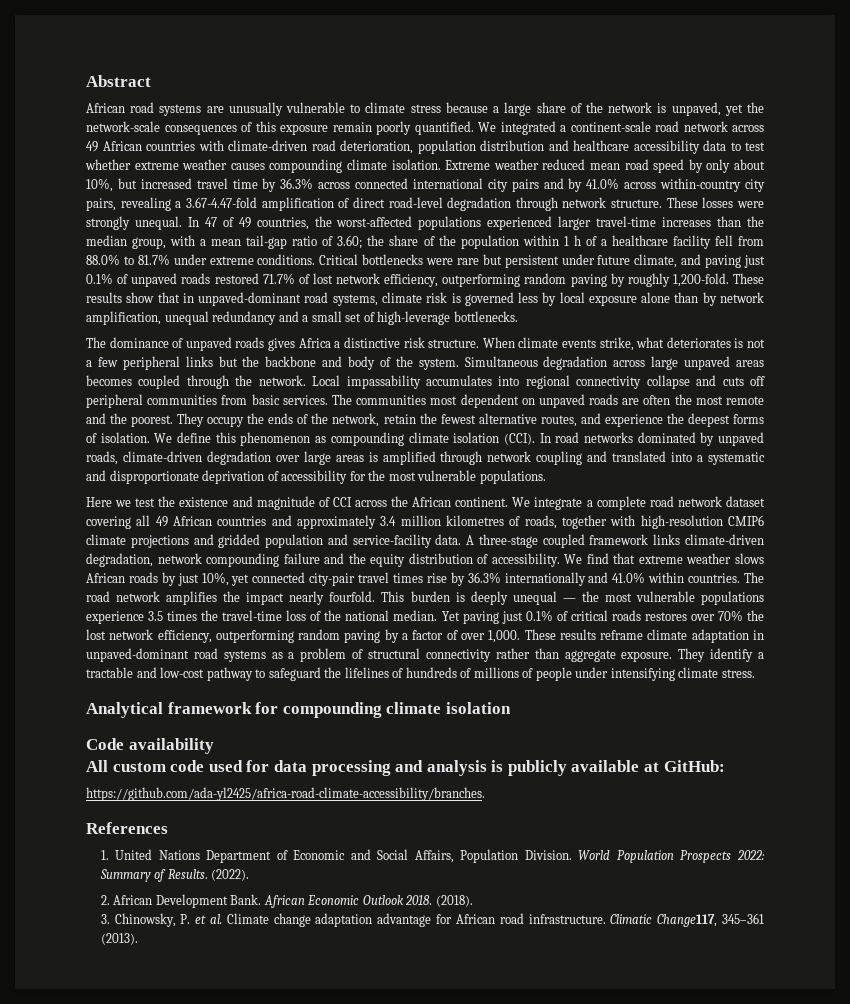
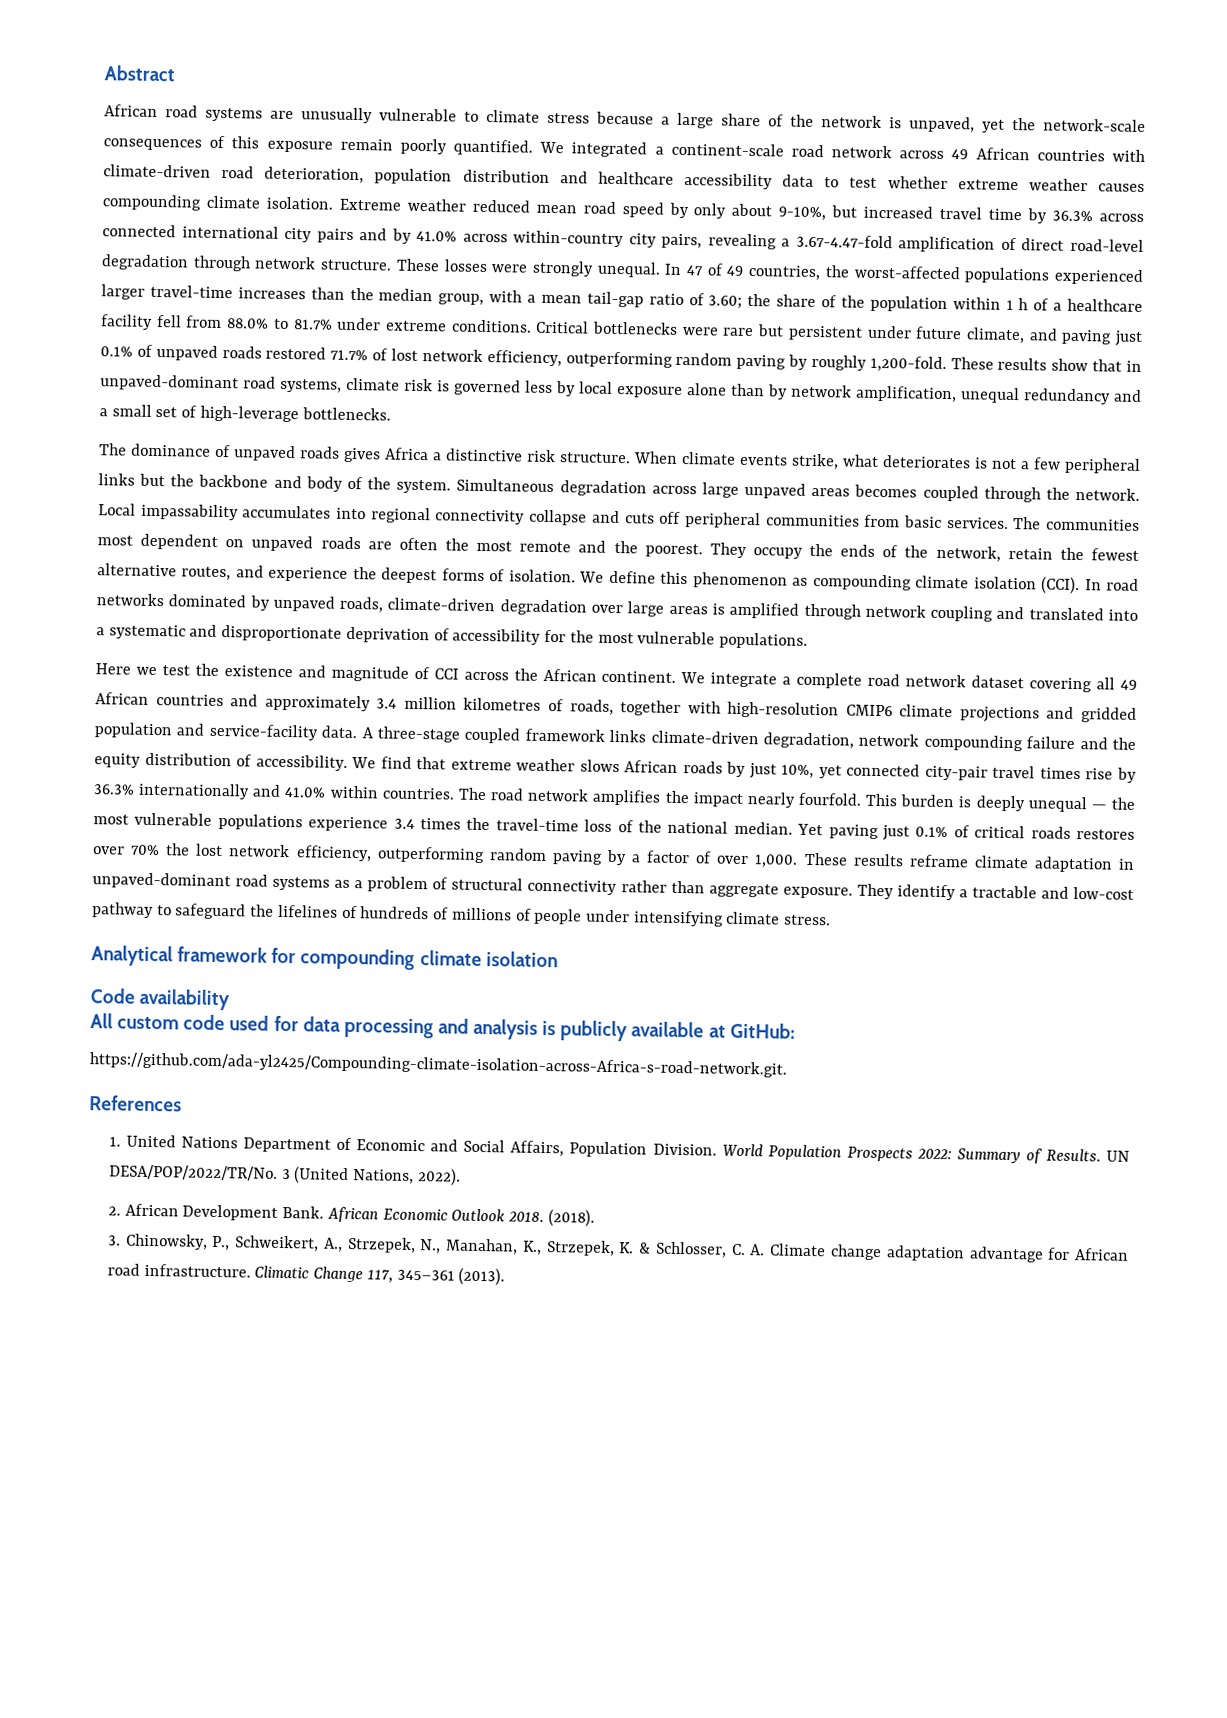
[86,178,113,192] 10%, -> [778,206,827,221] 9-10%,
[148,611,164,621] 3.5 -> [393,818,415,829] 3.4
[86,787,485,801] https://github.com/ada-yl2425/africa-road-climate-accessibility/branches. -> [89,1052,787,1078] https://github.com/ada-yl2425/Compounding-climate-isolation-across-Africa-s-road-network.git.
[211,869,250,881] (2022). -> [1106,1150,1131,1162] [108,1164,461,1186] UN DESA/POP/2022/TR/No. 3 (United Nations, 2022).
[180,914,223,924] P. et al. -> [212,1235,766,1258] P., Schweikert, A., Strzepek, N., Manahan, K., Strzepek, K. & Schlosser, C. A.
[657,914,718,927] Change117, -> [313,1266,393,1283] Change 117,

